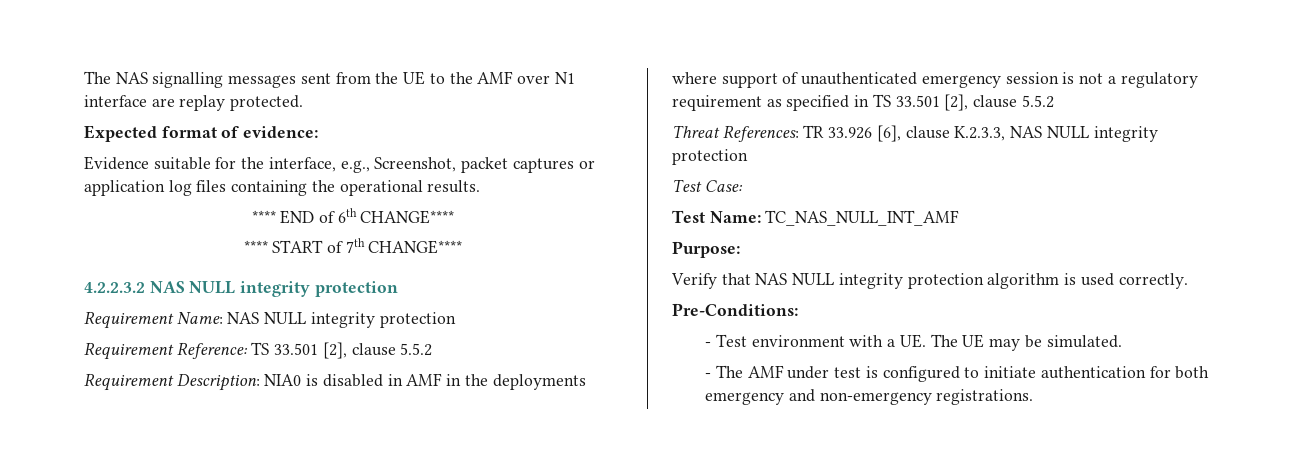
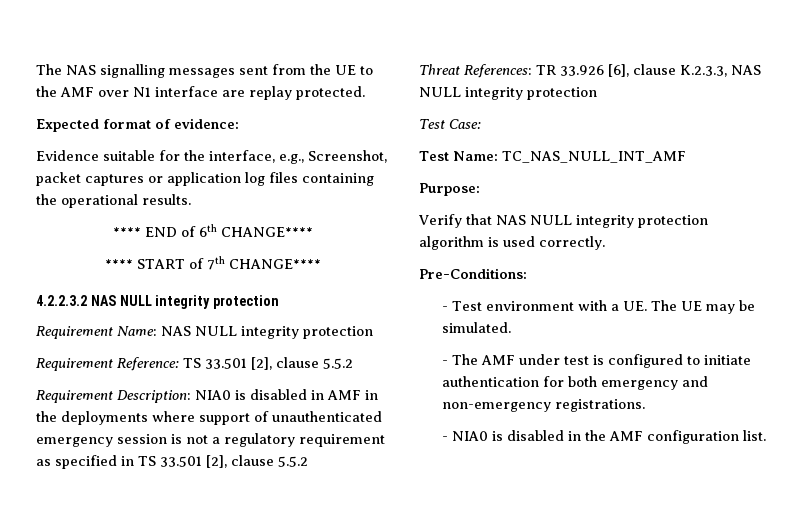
(1034, 397) none -> [441,430,766,444] // - NIA0 is disabled in the AMF configuration list.

